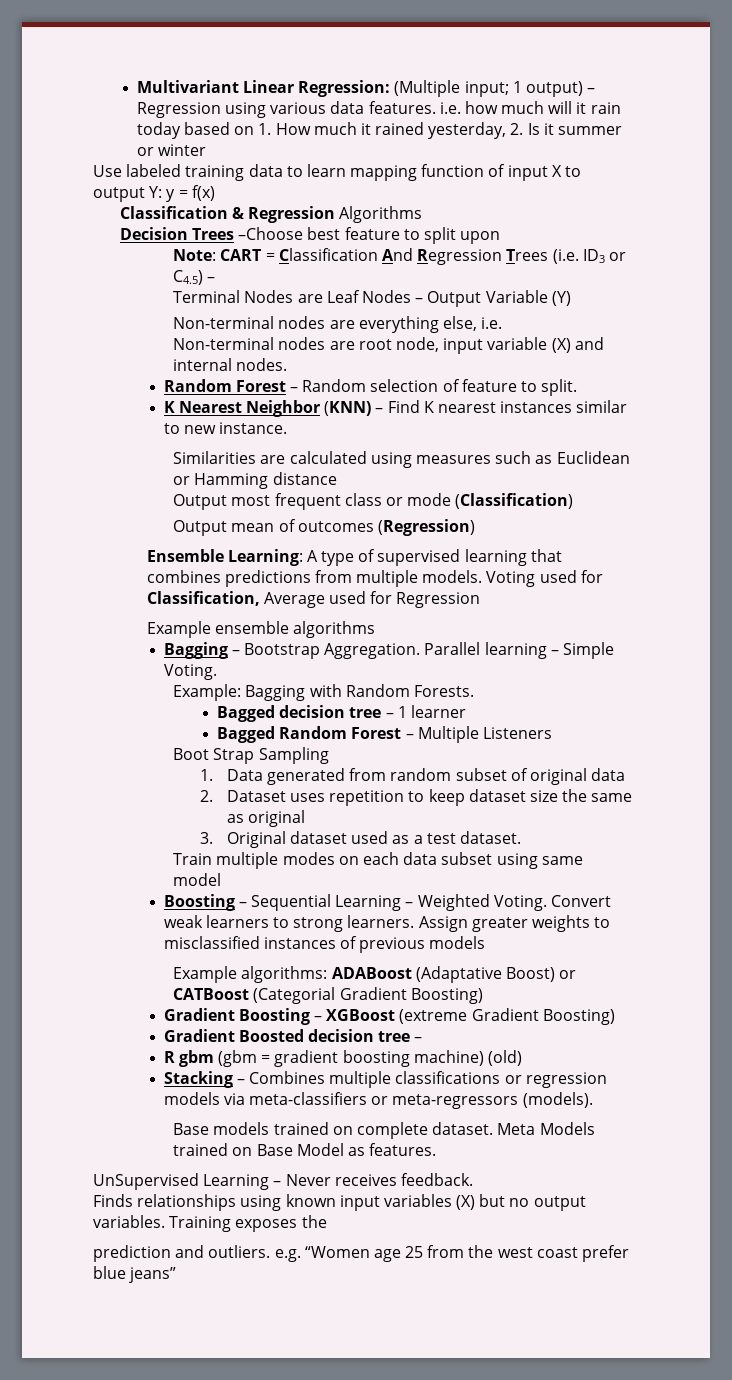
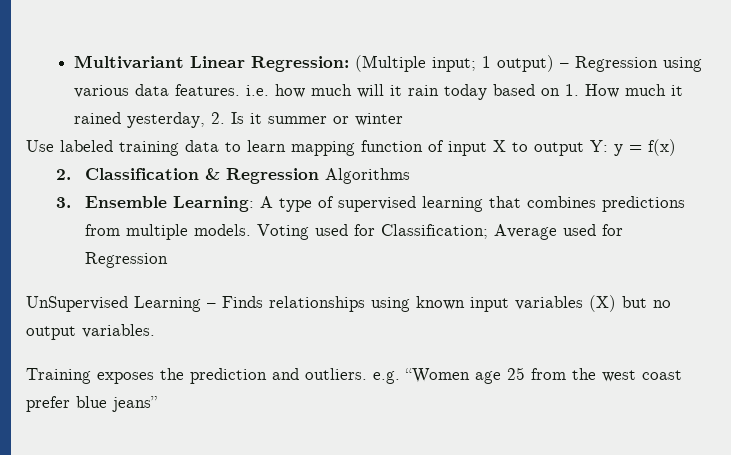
(215, 193) none -> [55,169,71,180] 2.
[119,227,501,244] [173,248,626,265] [173,270,216,285] [173,290,571,307] [173,316,503,333] [173,337,604,354] [173,358,288,371] [163,379,578,396] [163,400,628,417] [163,422,287,434] [173,451,630,468] [173,472,337,489] [173,493,574,510] [173,519,476,536] Decision Trees –Choose best feature to split upon // Note: CART = Classification And Regression Trees (i.e. ID3 or C4.5) – // Terminal Nodes are Leaf Nodes – Output Variable (Y) // Non-terminal nodes are everything else, i.e. // Non-terminal nodes are root node, input variable (X) and internal nodes. // Random Forest – Random selection of feature to split. // K Nearest Neighbor (KNN) – Find K nearest instances similar to new instance. // Similarities are calculated using measures such as Euclidean or Hamming distance // Output most frequent class or mode (Classification) // Output mean of outcomes (Regression) // -> [55,197,71,208] 3.
[146,591,260,606] Classification, -> [381,224,489,239] Classification;
[146,621,375,638] [163,642,614,659] [163,664,217,680] [173,684,475,701] [217,705,467,722] [217,726,553,743] [173,747,329,764] [200,768,626,785] [200,789,633,806] [226,810,306,827] [200,831,521,848] [173,852,583,869] [173,873,222,886] [163,894,611,911] [163,915,611,932] [163,936,486,953] [173,966,577,983] [173,987,483,1004] [163,1008,615,1025] [163,1029,423,1042] [163,1050,522,1067] [163,1071,607,1088] [163,1092,593,1109] [173,1122,595,1139] [173,1143,437,1156] // Example ensemble algorithms // Bagging – Bootstrap Aggregation. Parallel learning – Simple Voting. // Example: Bagging with Random Forests. // Bagged decision tree – 1 learner // Bagged Random Forest – Multiple Listeners // Boot Strap Sampling // 1. Data generated from random subset of original data // 2. Dataset uses repetition to keep dataset size the same as original // 3. Original dataset used as a test dataset. // Train multiple modes on each data subset using same model // Boosting – Sequential Learning – Weighted Voting. Convert weak learners to strong learners. Assign greater weights to misclassified instances of previous models // Example algorithms: ADABoost (Adaptative Boost) or CATBoost (Categorial Gradient Boosting) // Gradient Boosting – XGBoost (extreme Gradient Boosting) // Gradient Boosted decision tree – // R gbm (gbm = gradient boosting machine) (old) // Stacking – Combines multiple classifications or regression models via meta-classifiers or meta-regressors (models). // Base models trained on complete dataset. Meta Models trained on Base Model as features. -> (169, 260) none
[285,1173,473,1186] Never receives feedback. // -> (216, 305) none
(165, 1221) none -> (155, 331) //
(327, 1221) // -> (184, 374) none

